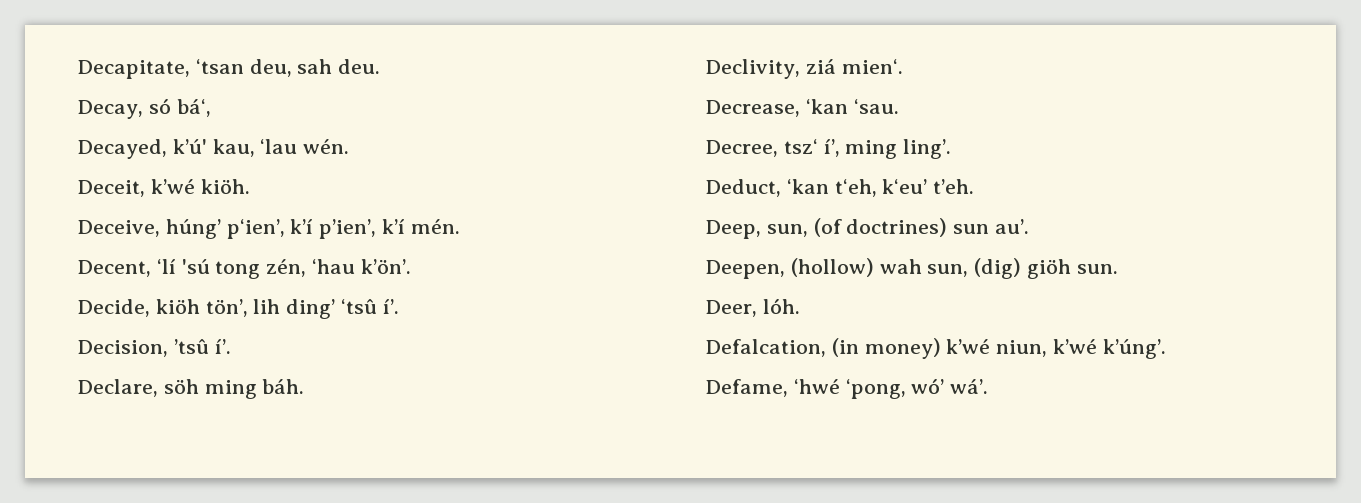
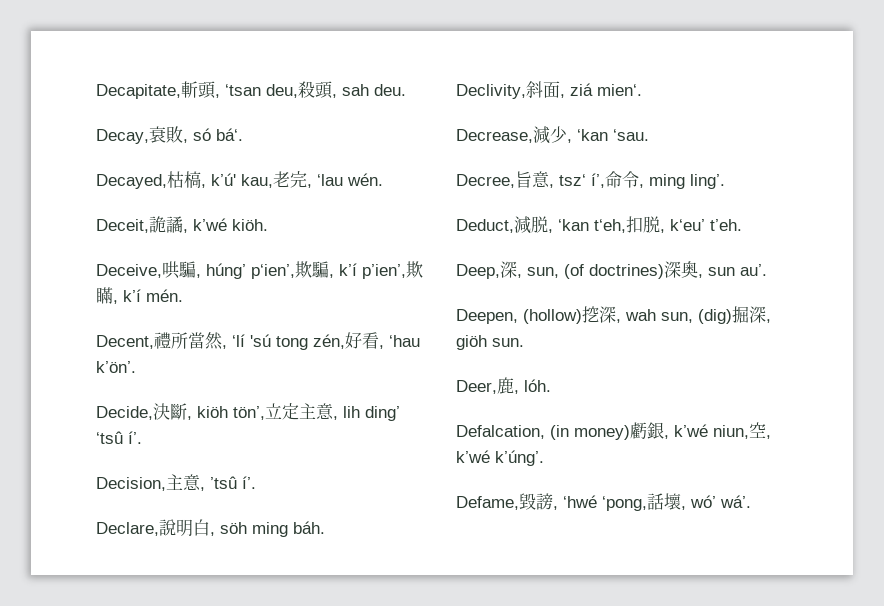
[195,59,381,77] [77,98,211,119] [77,139,255,159] ‘tsan deu, sah deu. // Decay, só bá‘, // Decayed, k’ú' kau, -> [181,81,406,99] [96,126,243,144] [96,171,312,189] 斬頭, ‘tsan deu,殺頭, sah deu. // Decay,衰敗, só bá‘. // Decayed,枯槁, k’ú' kau,老完,
(145, 188) none -> [149,216,188,233] 詭譎,
[165,219,377,239] húng’ p‘ien’, k’í p’ien’, -> [162,261,423,279] [96,287,118,304] 哄騙, húng’ p‘ien’,欺騙, k’í p’ien’,欺瞞,
(151, 268) none -> [154,332,227,350] 禮所當然,
(307, 268) none -> [345,332,384,349] 好看,
[155,299,248,317] kiöh tön’, -> [153,403,338,420] 決斷, kiöh tön’,立定主意,
(168, 348) none -> [166,474,205,491] 主意,
(158, 388) none -> [159,519,215,537] 說明白,
(800, 69) none -> [526,81,565,98] 斜面,
(800, 108) none -> [533,126,572,144] 減少,
[783,139,952,159] [705,179,877,197] tsz‘ í’, ming ling’. // Deduct, ‘kan t‘eh, -> [515,171,725,189] [456,216,665,234] 旨意, tsz‘ í’,命令, ming ling’. // Deduct,減脱, ‘kan t‘eh,扣脱,
(761, 229) none -> [500,261,522,278] 深,
(948, 227) none -> [664,261,703,278] 深奥,
(874, 267) none -> [582,306,621,323] 挖深,
(1022, 268) none -> [732,306,771,323] 掘深,
(757, 308) none -> [497,377,519,394] 鹿,
(941, 348) none -> [630,422,669,439] 虧銀,
(1048, 348) none -> [749,422,771,439] 空,
[793,379,906,399] ‘hwé ‘pong, -> [519,493,686,511] 毀謗, ‘hwé ‘pong,話壞,

